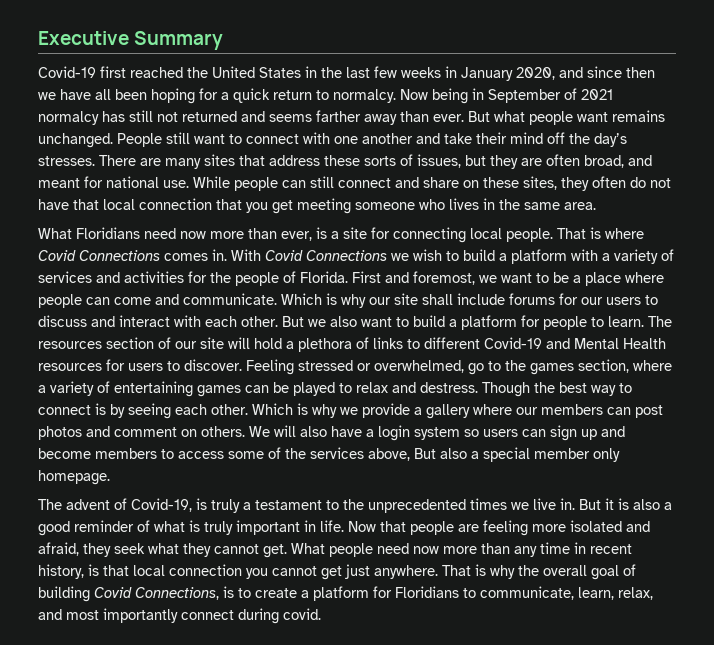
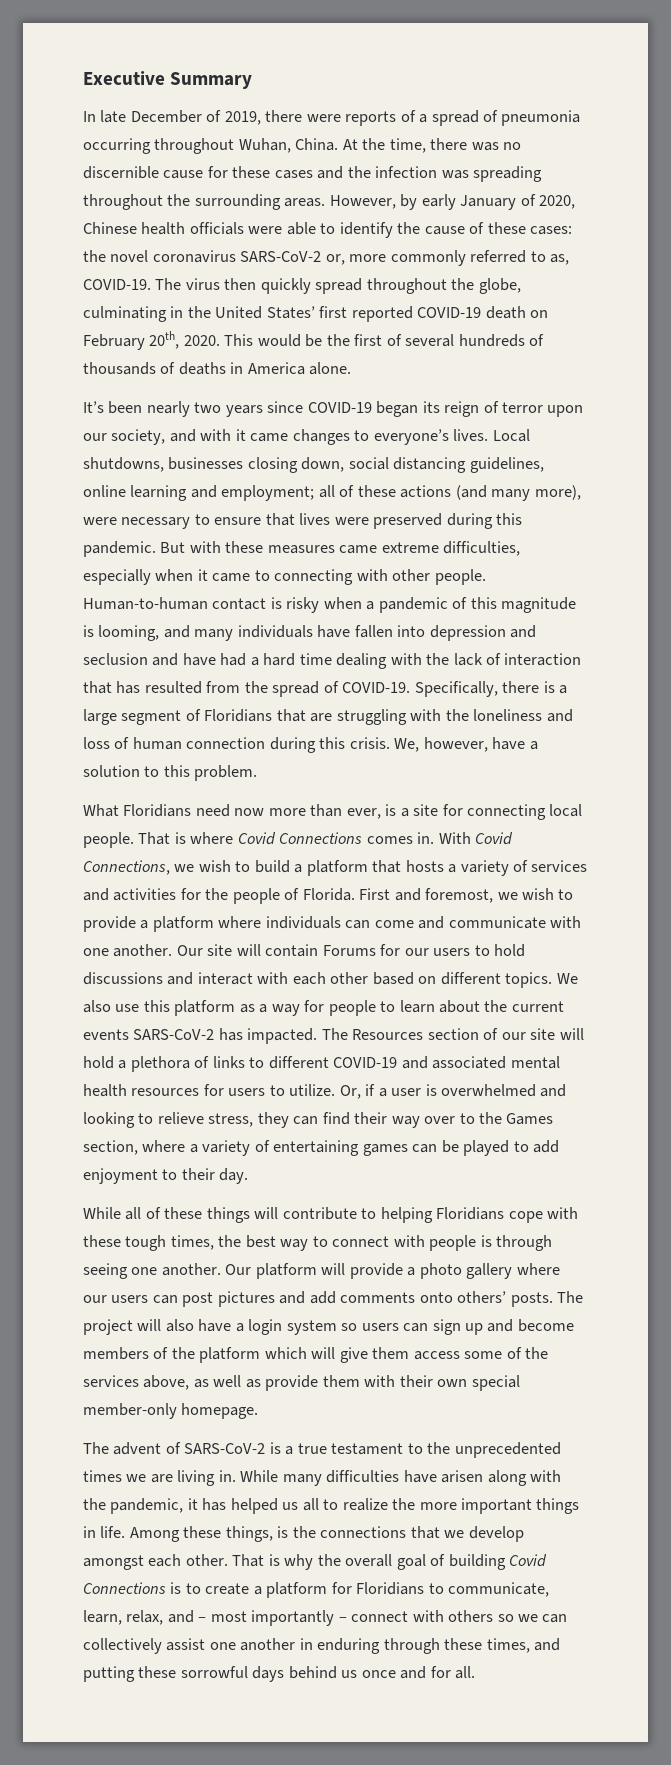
[38,66,655,81] [38,88,613,104] [38,110,665,125] [38,132,627,148] [38,154,652,169] [38,176,671,191] [38,198,596,214] Covid-19 first reached the United States in the last few weeks in January 2020, and since then we have all been hoping for a quick return to normalcy. Now being in September of 2021 normalcy has still not returned and seems farther away than ever. But what people want remains unchanged. People still want to connect with one another and take their mind off the day’s stresses. There are many sites that address these sorts of issues, but they are often broad, and meant for national use. While people can still connect and share on these sites, they often do not have that local connection that you get meeting someone who lives in the same area. -> [83,110,581,126] [83,138,522,154] [83,166,543,182] [83,194,576,210] [83,222,573,238] [83,250,570,266] [83,278,521,294] [83,306,549,322] [83,331,545,350] [83,362,352,375] [83,401,584,417] [83,429,530,445] [83,457,544,473] [83,485,581,501] [83,513,523,529] [83,541,521,557] [83,569,486,585] [83,597,577,613] [83,625,537,641] [83,653,582,669] [83,681,568,697] [83,709,573,725] [83,737,538,753] [83,765,258,781] In late December of 2019, there were reports of a spread of pneumonia occurring throughout Wuhan, China. At the time, there was no discernible cause for these cases and the infection was spreading throughout the surrounding areas. However, by early January of 2020, Chinese health officials were able to identify the cause of these cases: the novel coronavirus SARS-CoV-2 or, more commonly referred to as, COVID-19. The virus then quickly spread throughout the globe, culminating in the United States’ first reported COVID-19 death on February 20th, 2020. This would be the first of several hundreds of thousands of deaths in America alone. // It’s been nearly two years since COVID-19 began its reign of terror upon our society, and with it came changes to everyone’s lives. Local shutdowns, businesses closing down, social distancing guidelines, online learning and employment; all of these actions (and many more), were necessary to ensure that lives were preserved during this pandemic. But with these measures came extreme difficulties, especially when it came to connecting with other people. Human-to-human contact is risky when a pandemic of this magnitude is looming, and many individuals have fallen into depression and seclusion and have had a hard time dealing with the lack of interaction that has resulted from the spread of COVID-19. Specifically, there is a large segment of Floridians that are struggling with the loneliness and loss of human connection during this crisis. We, however, have a solution to this problem.
[306,250,387,261] Connections -> [83,860,170,875] Connections,
[571,249,598,261] with -> [372,860,444,873] that hosts
[501,272,664,286] [38,293,555,308] want to be a place where people can come and communicate. Which is why our site shall include forums -> [522,888,574,900] [83,916,582,932] [83,944,376,957] wish to provide a platform where individuals can come and communicate with one another. Our site will contain Forums
[38,315,87,327] discuss -> [494,944,526,957] [83,972,163,985] hold discussions
[241,315,672,330] [38,341,102,349] other. But we also want to build a platform for people to learn. The resources -> [330,972,578,988] [83,1000,564,1016] [83,1028,424,1044] other based on different topics. We also use this platform as a way for people to learn about the current events SARS-CoV-2 has impacted. The Resources
[484,337,666,349] [38,359,574,375] Covid-19 and Mental Health resources for users to discover. Feeling stressed or overwhelmed, go to the games -> [333,1056,560,1069] [83,1084,567,1099] [83,1112,554,1128] COVID-19 and associated mental health resources for users to utilize. Or, if a user is overwhelmed and looking to relieve stress, they can find their way over to the Games
[356,382,530,397] relax and destress. Though -> [533,1140,560,1153] [83,1168,249,1184] [83,1207,579,1223] [83,1235,214,1251] add enjoyment to their day. // While all of these things will contribute to helping Floridians cope with these tough times,
[95,403,422,419] is by seeing each other. Which is why we provide a -> [393,1235,553,1251] [83,1263,462,1279] with people is through seeing one another. Our platform will provide a photo
[541,404,603,415] members -> [111,1295,149,1303] users
[38,426,270,440] photos and comment on others. We -> [217,1291,584,1307] [83,1319,133,1335] pictures and add comments onto others’ posts. The project
[161,449,174,459] to -> [153,1347,410,1363] of the platform which will give them
[414,447,620,462] But also a special member only -> [193,1375,520,1391] [83,1403,177,1419] as well as provide them with their own special member-only
[131,498,251,513] Covid-19, is truly a -> [184,1442,327,1455] SARS-CoV-2 is a true
[533,498,672,510] [38,520,650,536] [38,542,632,558] [38,564,438,580] live in. But it is also a good reminder of what is truly important in life. Now that people are feeling more isolated and afraid, they seek what they cannot get. What people need now more than any time in recent history, is that local connection you cannot get just anywhere. -> [150,1470,562,1486] [83,1498,580,1514] [83,1526,524,1542] [83,1554,228,1570] are living in. While many difficulties have arisen along with the pandemic, it has helped us all to realize the more important things in life. Among these things, is the connections that we develop amongst each other.
[135,587,219,600] Connections, -> [83,1582,166,1594] Connections
(62, 614) none -> [198,1617,207,1622] –
[181,608,321,624] connect during covid. -> [338,1610,568,1623] [83,1638,561,1654] [83,1666,476,1682] – connect with others so we can collectively assist one another in enduring through these times, and putting these sorrowful days behind us once and for all.

